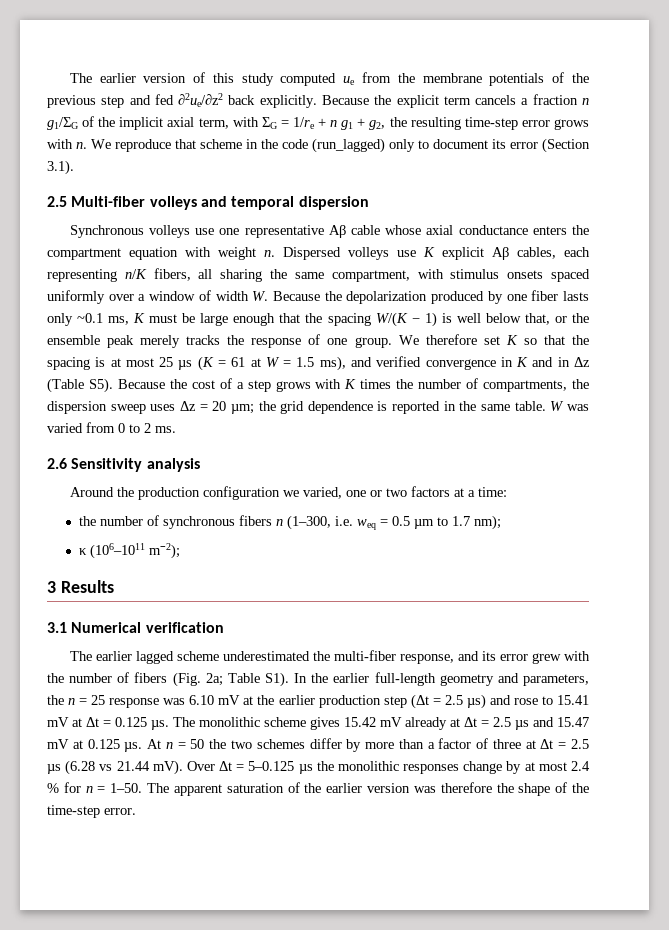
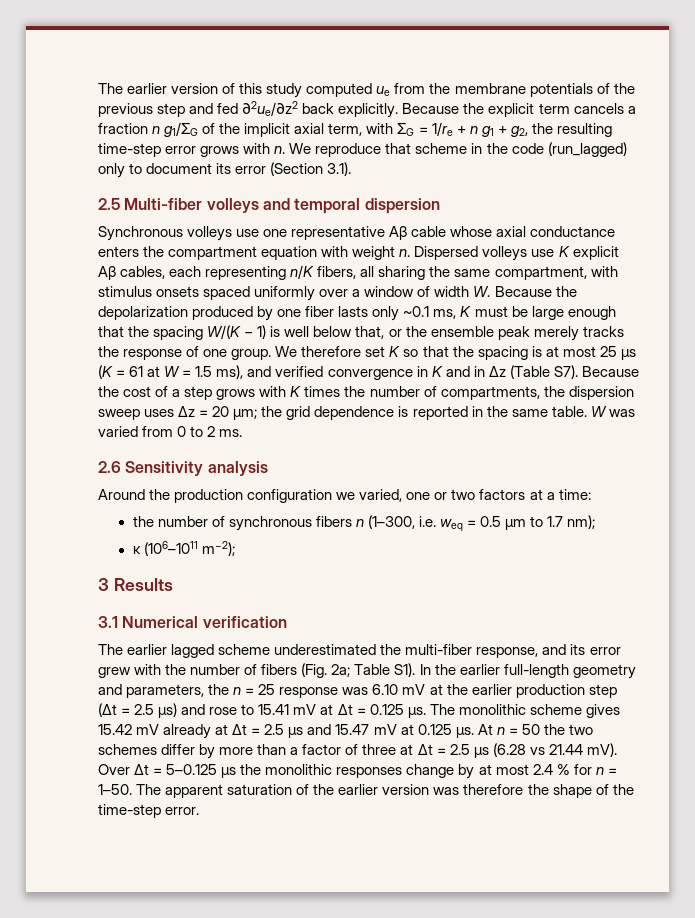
[88,378,113,393] S5). -> [553,365,578,379] S7).

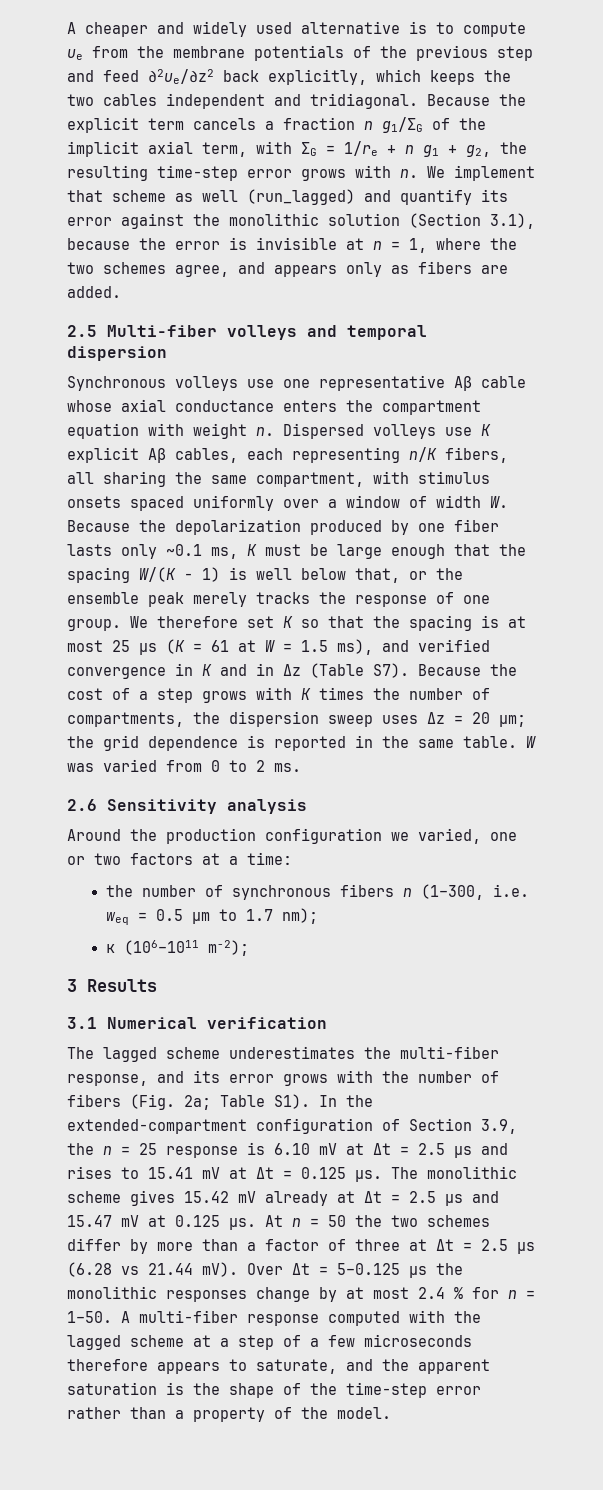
[98,83,373,98] The earlier version of this study computed -> [67,21,526,37] A cheaper and widely used alternative is to compute
[217,103,239,114] fed -> [103,70,139,82] feed
[338,103,399,118] explicitly. -> [268,69,511,85] [67,93,418,109] explicitly, which keeps the two cables independent and tridiagonal.
[315,143,382,157] reproduce -> [454,165,535,181] implement
[471,142,627,157] [98,162,352,178] in the code (run_lagged) only to document its error (Section 3.1). -> [175,189,508,205] [67,213,535,229] [67,237,517,253] [67,261,508,277] [67,286,121,298] as well (run_lagged) and quantify its error against the monolithic solution (Section 3.1), because the error is invisible at n = 1, where the two schemes agree, and appears only as fibers are added.
[127,644,377,658] earlier lagged scheme underestimated -> [103,1046,355,1062] lagged scheme underestimates
[98,667,131,678] grew -> [283,1074,328,1086] grows
[459,664,636,679] [98,684,205,698] earlier full-length geometry and parameters, -> [67,1118,517,1134] extended-compartment configuration of Section 3.9,
[342,687,369,695] was -> [247,1142,265,1155] is
[446,684,617,698] [98,703,238,718] the earlier production step (Δt = 2.5 µs) and rose -> [373,1143,508,1158] [67,1166,112,1179] Δt = 2.5 µs and rises
[136,784,524,798] The apparent saturation of the earlier version was therefore -> [121,1310,481,1326] [67,1334,472,1350] [67,1359,490,1374] [67,1382,184,1395] A multi-fiber response computed with the lagged scheme at a step of a few microseconds therefore appears to saturate, and the apparent saturation is
[165,807,200,815] error. -> [436,1386,481,1395] [67,1407,391,1422] error rather than a property of the model.

